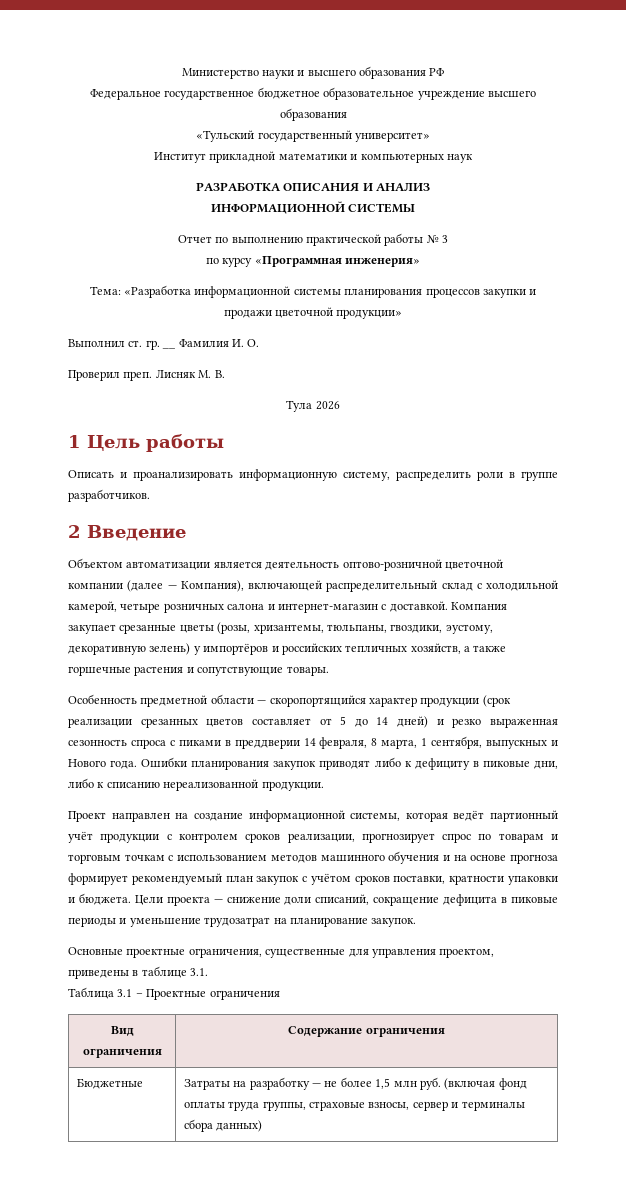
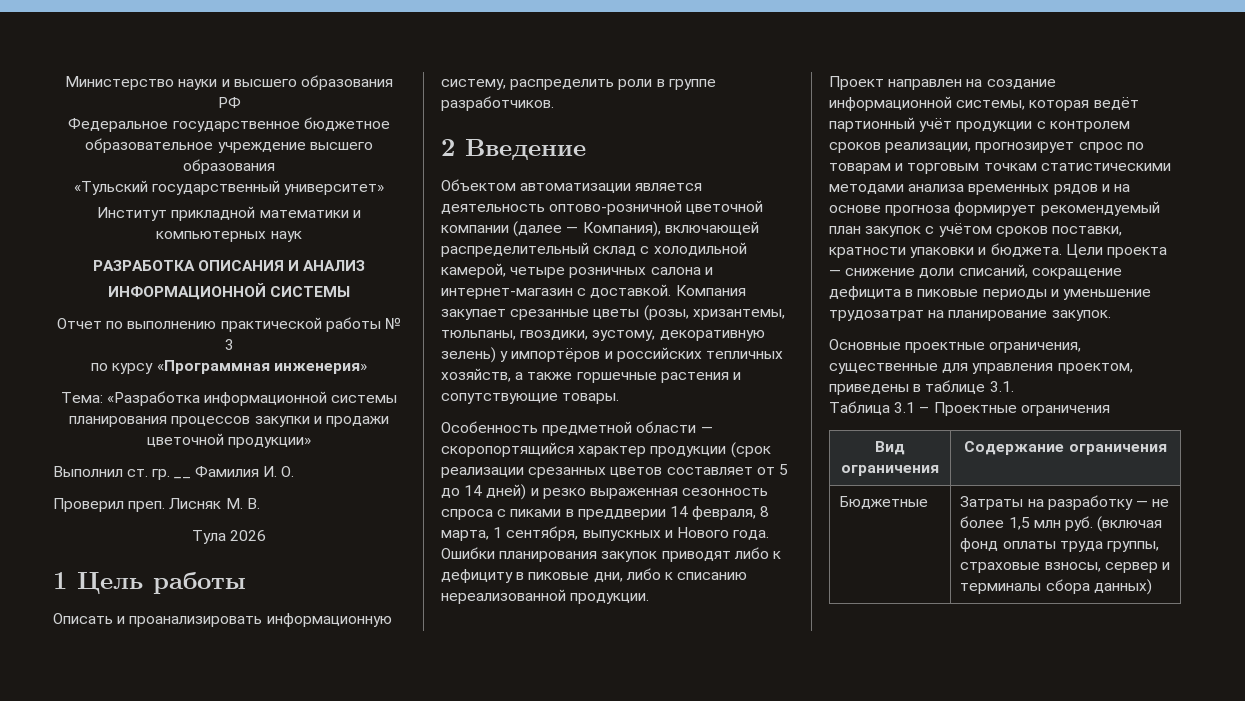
[168,851,440,864] с использованием методов машинного обучения -> [1040,163,1171,171] [829,184,1098,195] статистическими методами анализа временных рядов

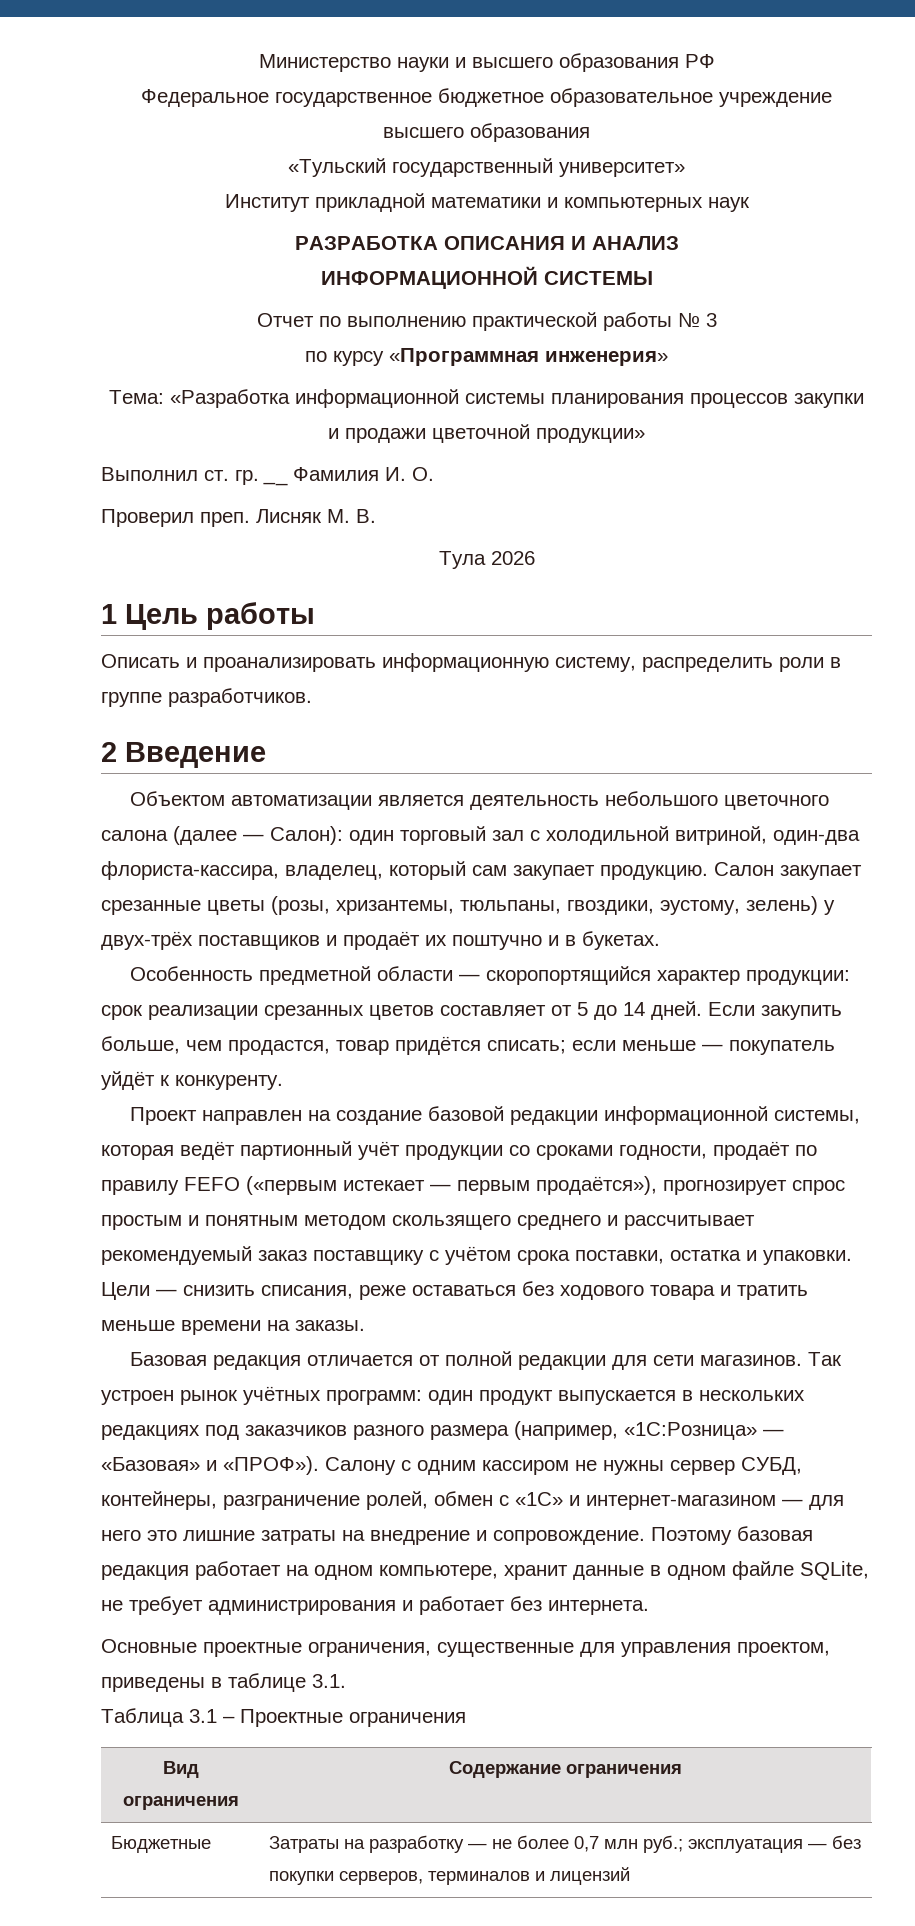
[549,200,764,215] [441,221,759,237] [441,242,747,257] [441,263,713,278] [441,284,746,299] оптово-розничной цветочной компании (далее — Компания), включающей распределительный склад с холодильной камерой, четыре розничных салона и интернет-магазин с доставкой. Компания -> [604,791,829,810] [101,826,860,845] [101,861,774,880] небольшого цветочного салона (далее — Салон): один торговый зал с холодильной витриной, один-два флориста-кассира, владелец, который сам закупает продукцию. Салон
[659,330,765,341] декоративную -> (740, 907) none
[511,347,783,362] [441,368,741,383] [441,393,620,404] импортёров и российских тепличных хозяйств, а также горшечные растения и сопутствующие товары. -> [101,931,660,950] двух-трёх поставщиков и продаёт их поштучно и в букетах.
[650,442,771,458] продукции (срок -> [745,970,850,985] [101,1005,143,1020] продукции: срок
[486,484,769,500] [441,506,770,520] [441,526,770,541] [441,547,781,562] [441,568,748,583] [441,589,650,604] дней) и резко выраженная сезонность спроса с пиками в преддверии 14 февраля, 8 марта, 1 сентября, выпускных и Нового года. Ошибки планирования закупок приводят либо к дефициту в пиковые дни, либо к списанию нереализованной продукции. -> [651,1001,842,1020] [101,1036,835,1055] [101,1071,283,1090] дней. Если закупить больше, чем продастся, товар придётся списать; если меньше — покупатель уйдёт к конкуренту.
(1056, 84) none -> [427,1106,598,1125] базовой редакции
[1036,121,1130,132] [829,142,1144,153] [829,163,1171,174] [829,184,1130,195] [829,201,1160,216] [829,223,1122,237] [829,243,1167,258] [829,264,1122,279] [829,286,1151,300] [829,310,1111,321] с контролем сроков реализации, прогнозирует спрос по товарам и торговым точкам статистическими методами анализа временных рядов и на основе прогноза формирует рекомендуемый план закупок с учётом сроков поставки, кратности упаковки и бюджета. Цели проекта — снижение доли списаний, сокращение дефицита в пиковые периоды и уменьшение трудозатрат на планирование закупок. -> [509,1141,817,1160] [101,1176,845,1195] [101,1215,755,1230] [101,1246,852,1265] [101,1281,808,1300] [101,1320,365,1335] [129,1351,842,1370] [101,1386,805,1405] [101,1421,784,1440] [101,1456,802,1475] [101,1491,844,1510] [101,1526,813,1545] [101,1561,869,1580] [101,1596,649,1615] со сроками годности, продаёт по правилу FEFO («первым истекает — первым продаётся»), прогнозирует спрос простым и понятным методом скользящего среднего и рассчитывает рекомендуемый заказ поставщику с учётом срока поставки, остатка и упаковки. Цели — снизить списания, реже оставаться без ходового товара и тратить меньше времени на заказы. // Базовая редакция отличается от полной редакции для сети магазинов. Так устроен рынок учётных программ: один продукт выпускается в нескольких редакциях под заказчиков разного размера (например, «1С:Розница» — «Базовая» и «ПРОФ»). Салону с одним кассиром не нужны сервер СУБД, контейнеры, разграничение ролей, обмен с «1С» и интернет-магазином — для него это лишние затраты на внедрение и сопровождение. Поэтому базовая редакция работает на одном компьютере, хранит данные в одном файле SQLite, не требует администрирования и работает без интернета.
[1008,516,1163,532] [960,538,1159,552] [960,562,1170,573] [960,579,1152,595] 1,5 млн руб. (включая фонд оплаты труда группы, страховые взносы, сервер и терминалы сбора данных) -> [573,1835,861,1853] [268,1867,630,1885] 0,7 млн руб.; эксплуатация — без покупки серверов, терминалов и лицензий

